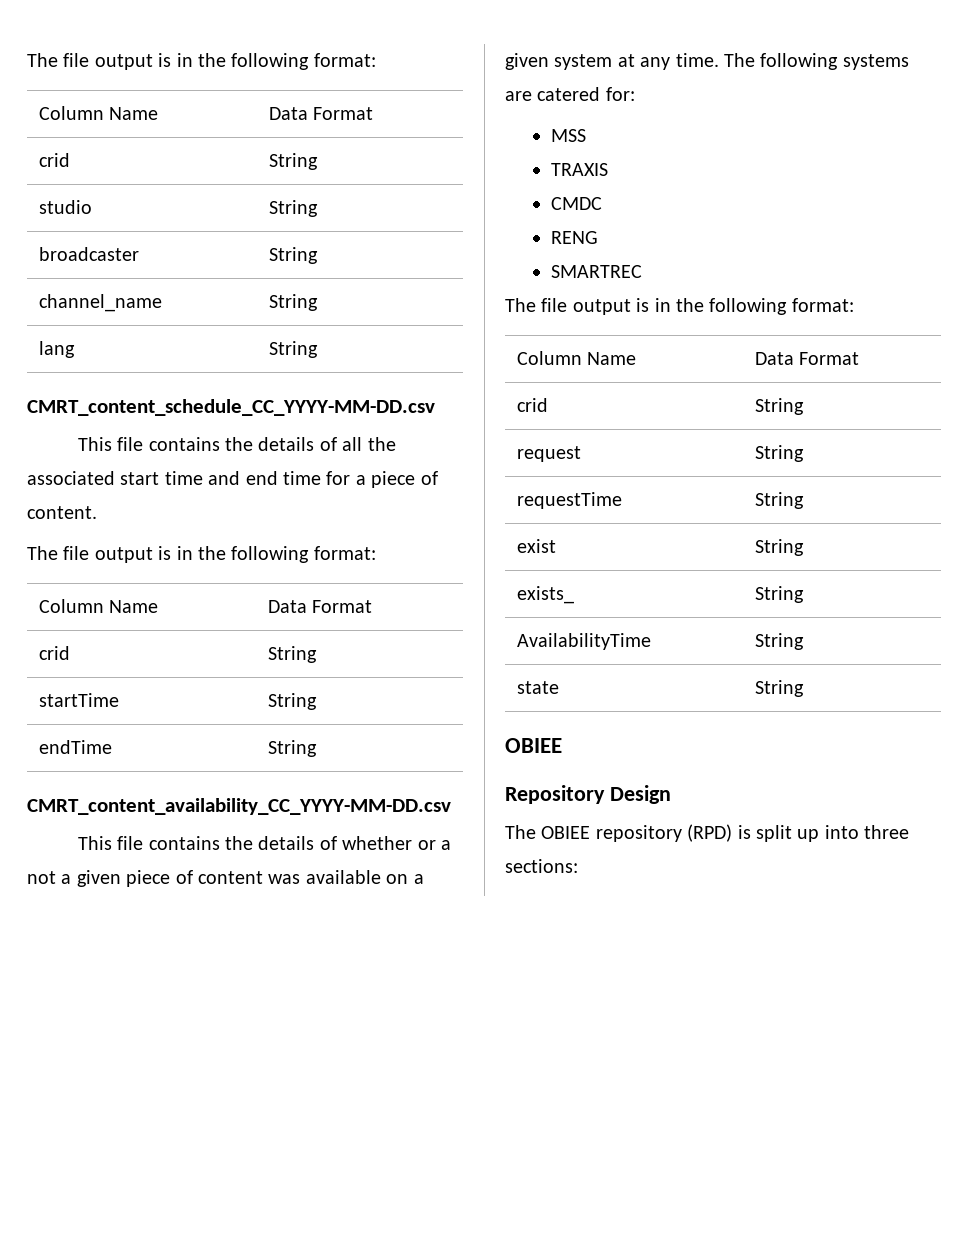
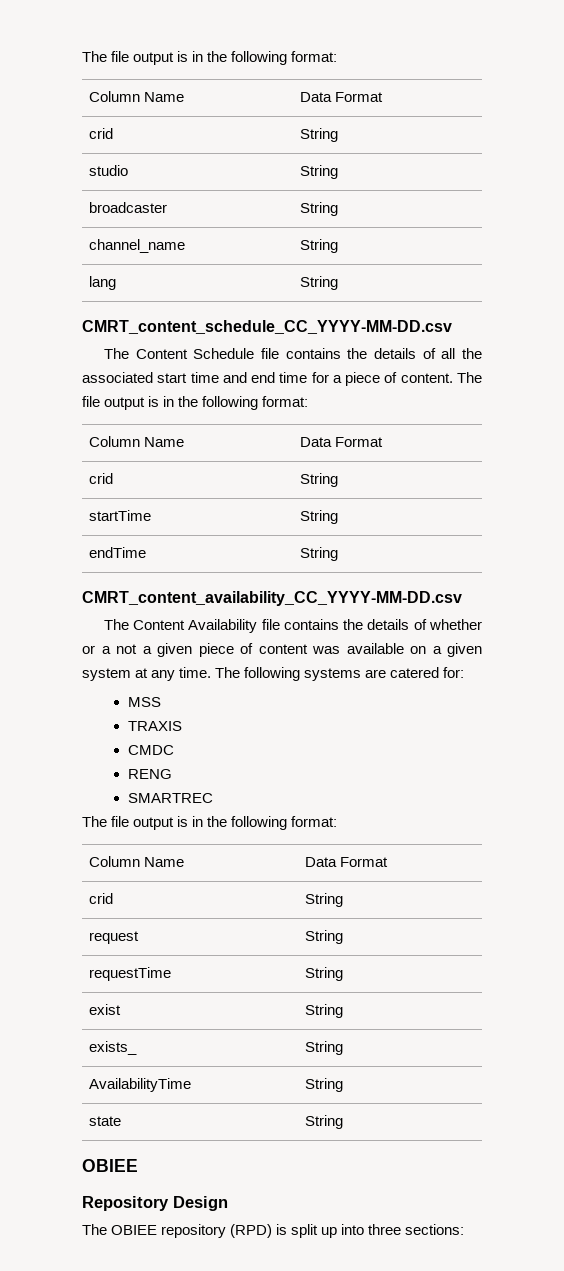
[77,437,112,451] This -> [103,348,255,359] The Content Schedule
(97, 512) // -> (453, 378) none
[77,836,112,850] This -> [103,619,258,633] The Content Availability

